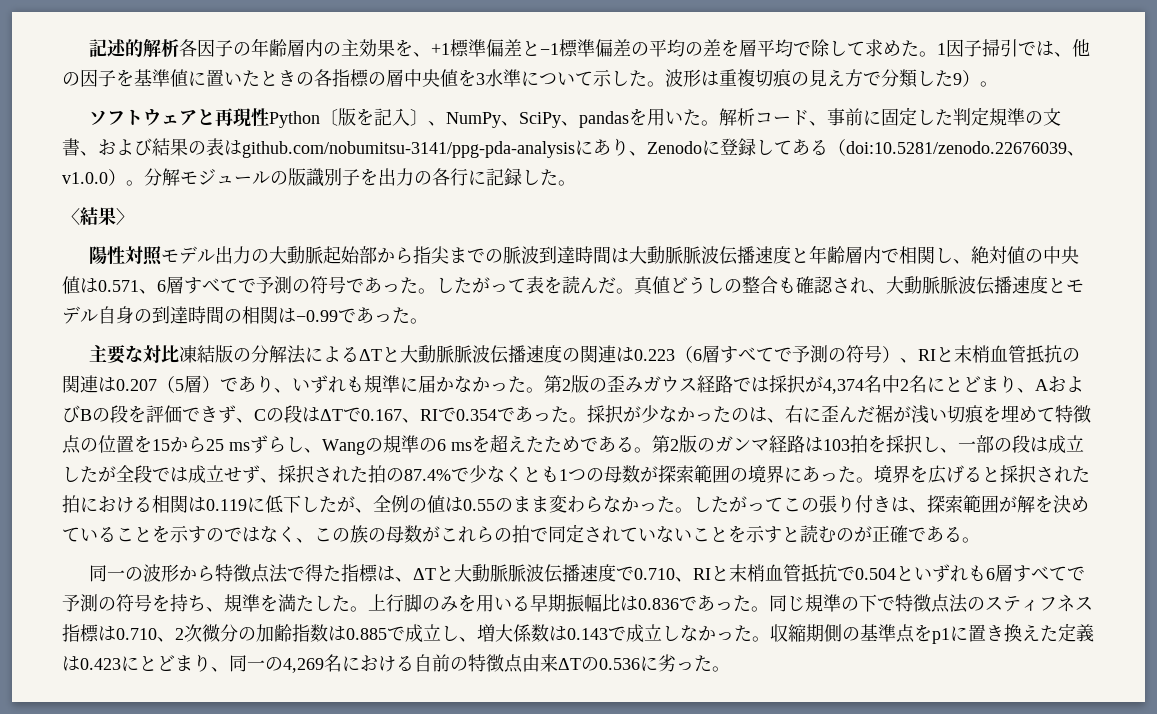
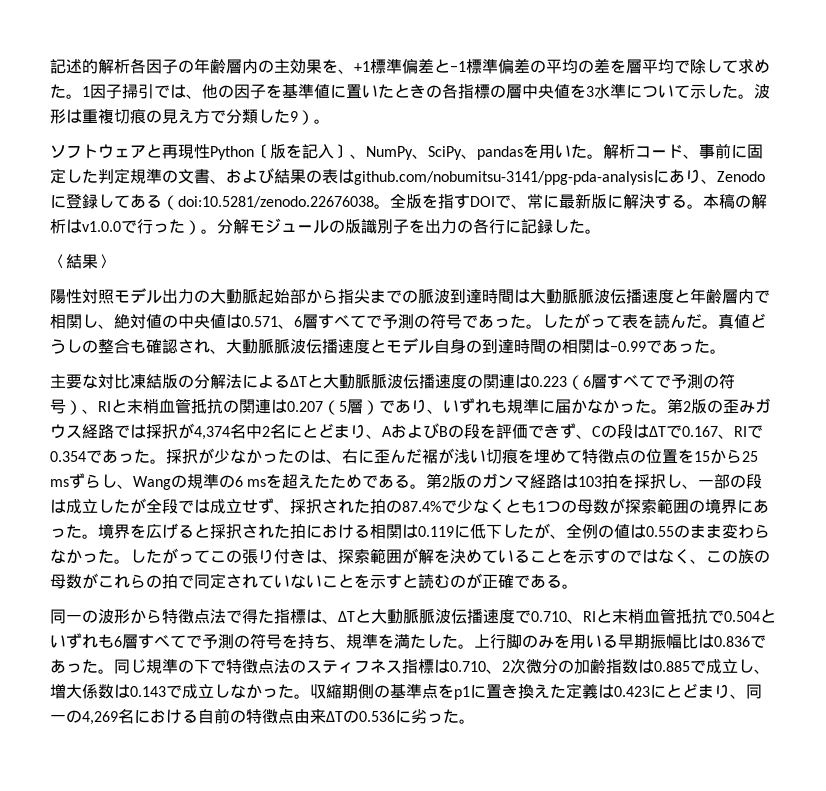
[846,141,1085,156] [62,172,108,184] doi:10.5281/zenodo.22676039、v1.0.0 -> [178,193,767,209] [50,219,185,234] doi:10.5281/zenodo.22676038。全版を指すDOIで、常に最新版に解決する。本稿の解析はv1.0.0で行った

